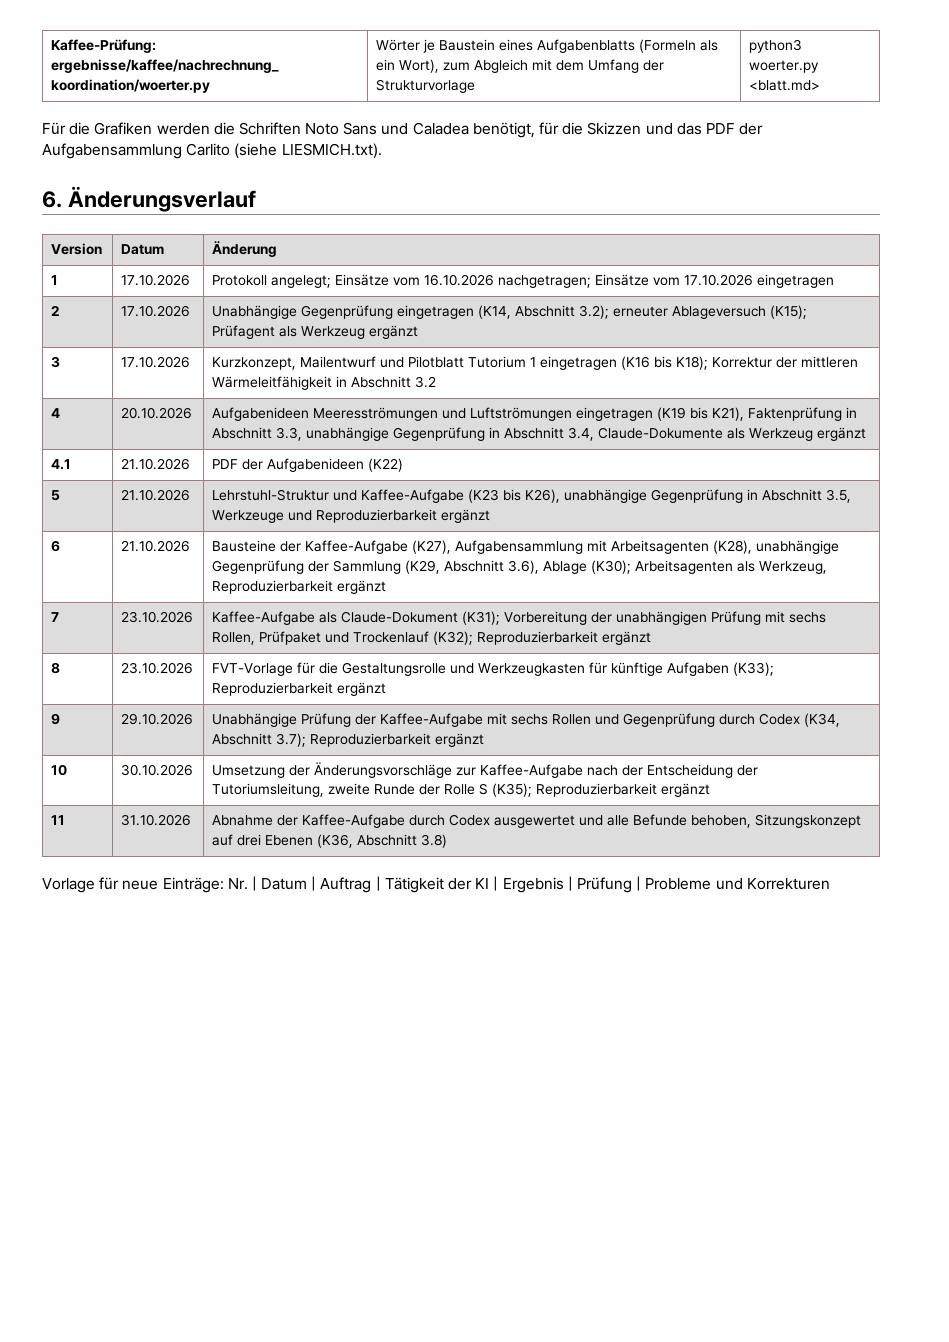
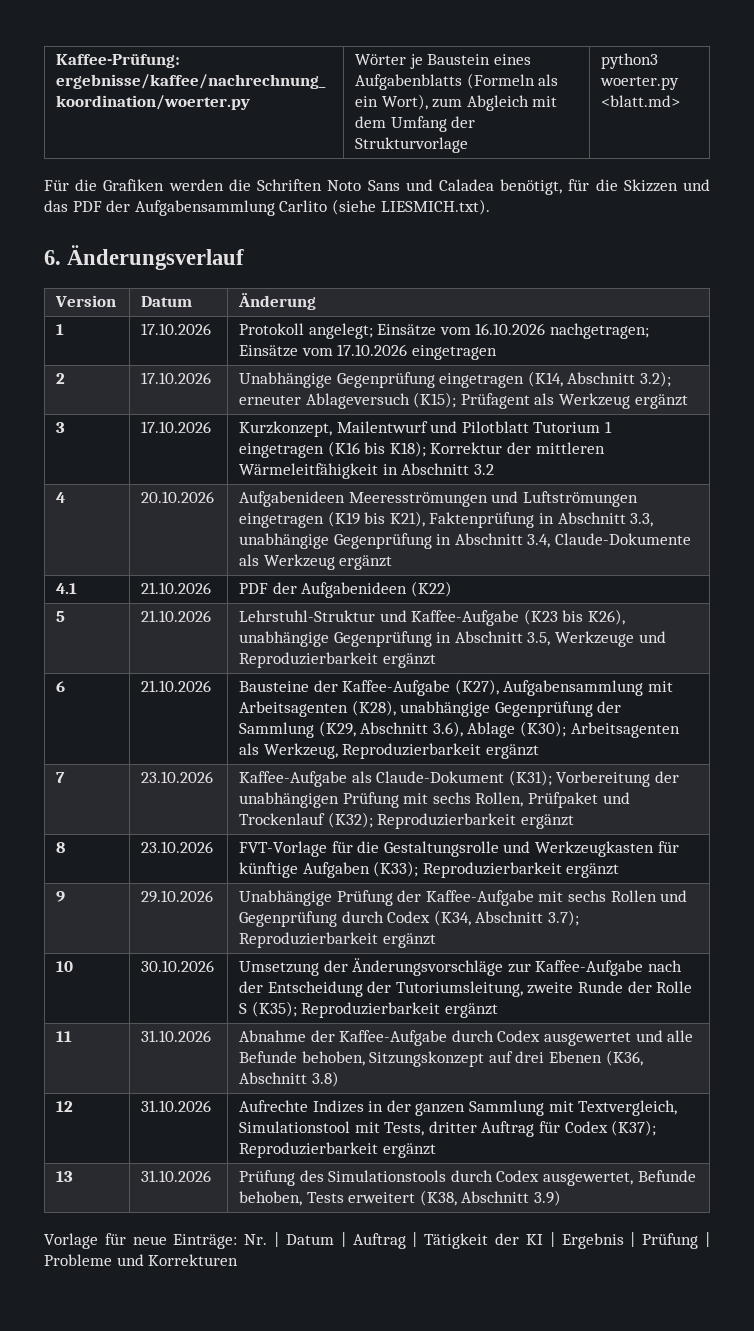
(448, 841) none -> [56,1101,74,1112] [141,1100,212,1112] [239,1100,678,1116] [239,1120,657,1137] [239,1142,436,1158] [56,1171,74,1182] [141,1170,212,1182] [239,1170,696,1186] [239,1190,562,1206] // 12 | 31.10.2026 | Aufrechte Indizes in der ganzen Sammlung mit Textvergleich, Simulationstool mit Tests, dritter Auftrag für Codex (K37); Reproduzierbarkeit ergänzt // 13 | 31.10.2026 | Prüfung des Simulationstools durch Codex ausgewertet, Befunde behoben, Tests erweitert (K38, Abschnitt 3.9)

